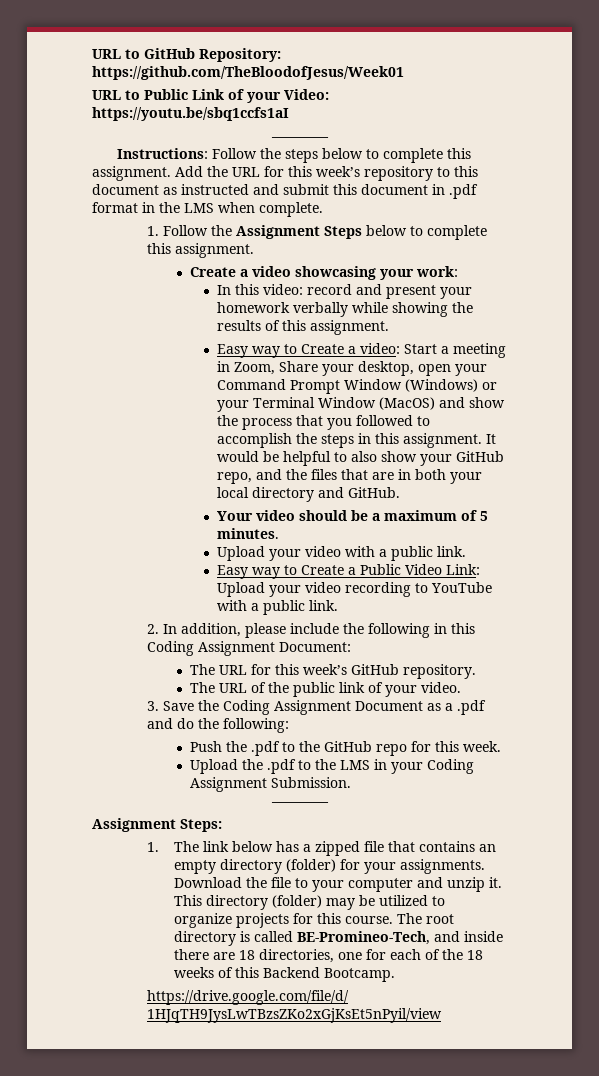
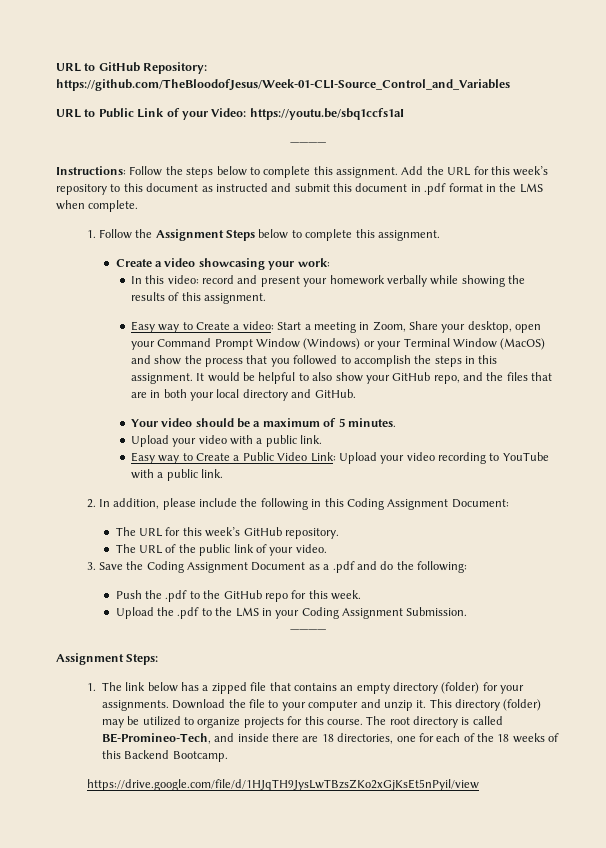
[92,66,404,80] https://github.com/TheBloodofJesus/Week01 -> [56,79,510,91] https://github.com/TheBloodofJesus/Week-01-CLI-Source_Control_and_Variables

